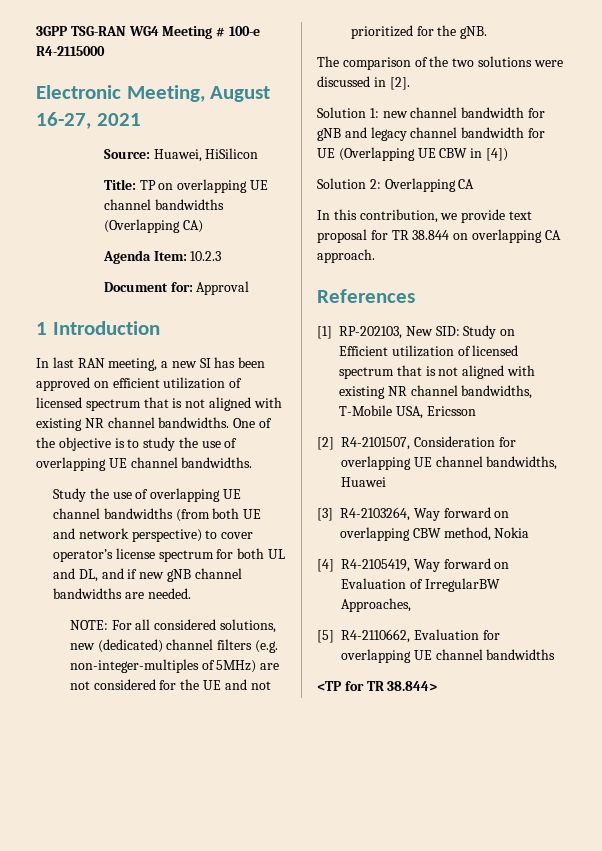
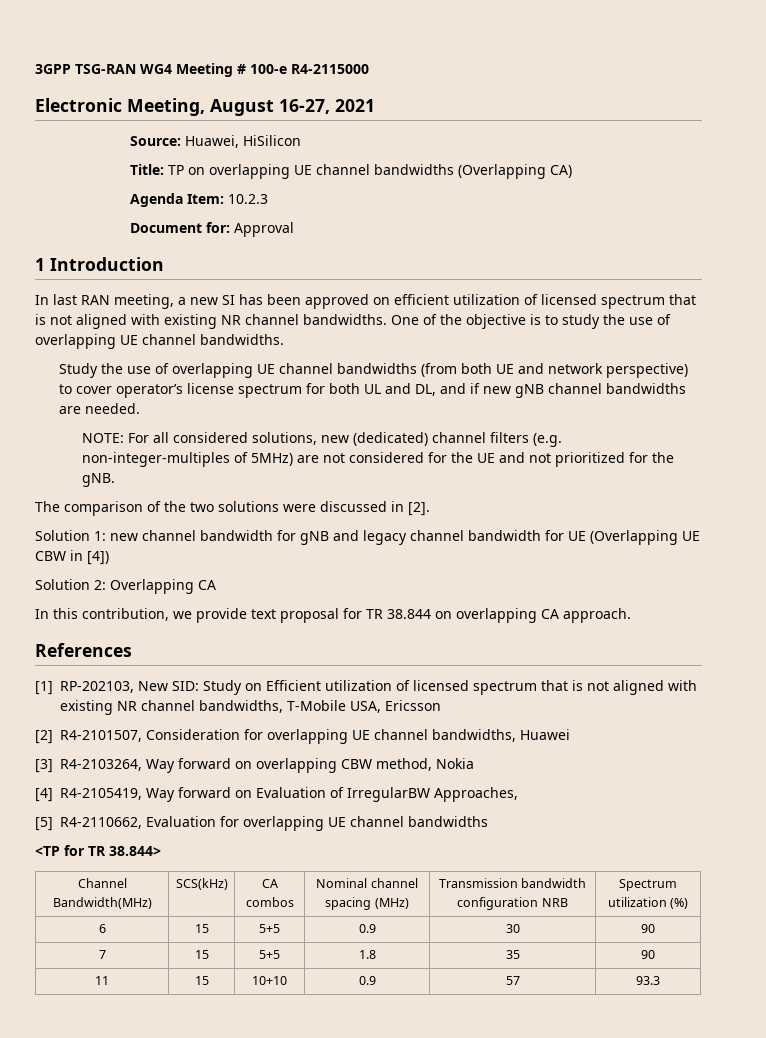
(438, 686) none -> [77,878,127,888] [52,897,152,909] [175,878,228,890] [261,879,278,888] [245,897,294,907] [316,878,418,888] [325,897,409,910] [438,878,587,888] [457,897,568,910] [619,879,677,891] [607,897,689,909] [98,924,106,933] [194,924,209,933] [259,924,280,933] [358,924,376,933] [505,924,520,933] [641,924,655,933] [98,950,106,959] [194,950,209,959] [259,950,280,959] [358,950,376,959] [505,950,520,959] [641,950,655,959] [95,976,109,985] [194,976,209,985] [252,976,287,985] [358,976,376,985] [505,976,520,985] [636,976,660,985] // Channel Bandwidth(MHz) | SCS(kHz) | CA combos | Nominal channel spacing (MHz) | Transmission bandwidth configuration NRB | Spectrum utilization (%) // 6 | 15 | 5+5 | 0.9 | 30 | 90 // 7 | 15 | 5+5 | 1.8 | 35 | 90 // 11 | 15 | 10+10 | 0.9 | 57 | 93.3

